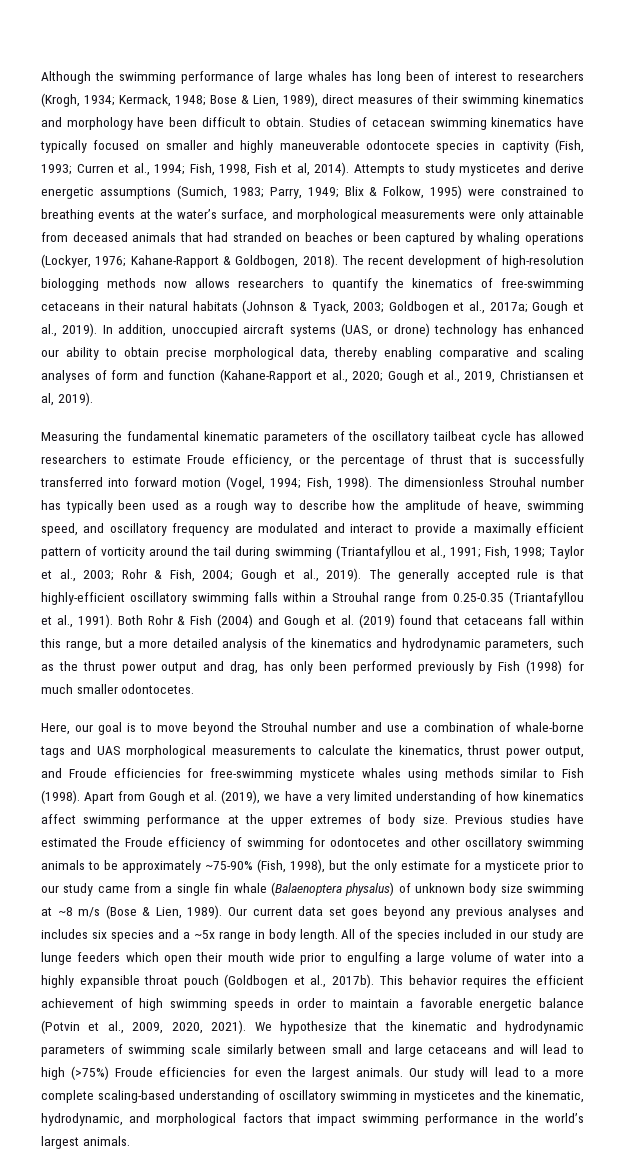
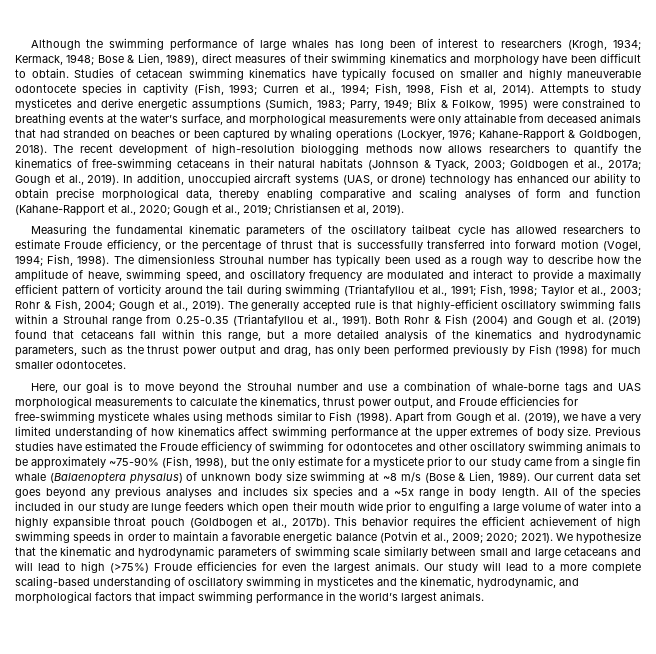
[464,371,495,383] 2019, -> [243,204,271,215] 2019;
[132,1022,203,1034] 2009, 2020, -> [452,532,518,543] 2009; 2020;

